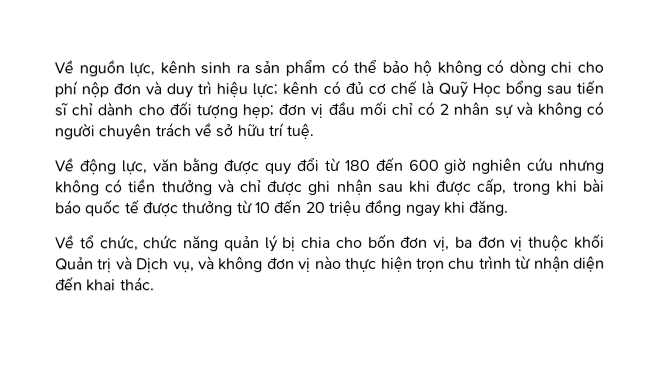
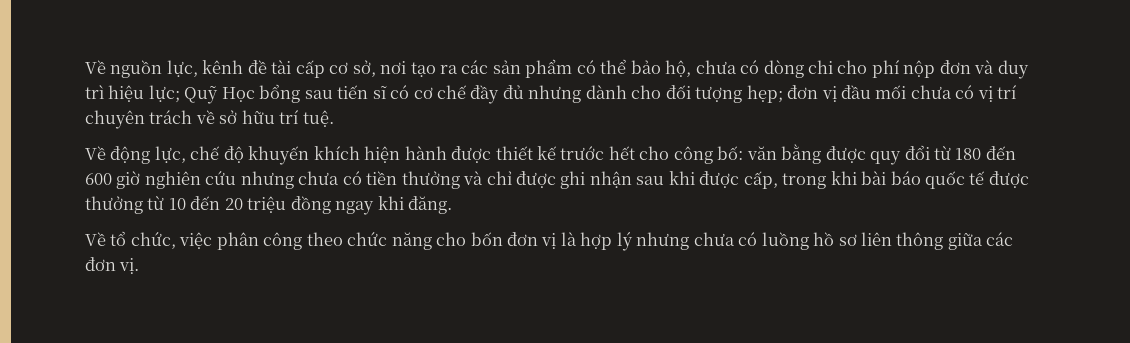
[200,62,250,75] sinh ra -> [247,60,489,78] đề tài cấp cơ sở, nơi tạo ra các
[413,59,482,76] hộ không -> [665,60,737,77] hộ, chưa
[282,79,434,96] kênh có đủ cơ chế là -> (180, 94) none
[71,103,94,116] chỉ -> [390,85,582,104] có cơ chế đầy đủ nhưng
[390,101,605,118] [54,123,95,140] chỉ có 2 nhân sự và không có người -> [910,85,1017,102] chưa có vị trí
(147, 167) none -> [190,146,744,165] chế độ khuyến khích hiện hành được thiết kế trước hết cho công bố:
[54,179,100,196] không -> [298,171,340,185] chưa
[143,233,605,253] [55,255,606,273] [55,276,155,292] chức năng quản lý bị chia cho bốn đơn vị, ba đơn vị thuộc khối Quản trị và Dịch vụ, và không đơn vị nào thực hiện trọn chu trình từ nhận diện đến khai thác. -> [179,232,1014,251] [85,257,140,274] việc phân công theo chức năng cho bốn đơn vị là hợp lý nhưng chưa có luồng hồ sơ liên thông giữa các đơn vị.

